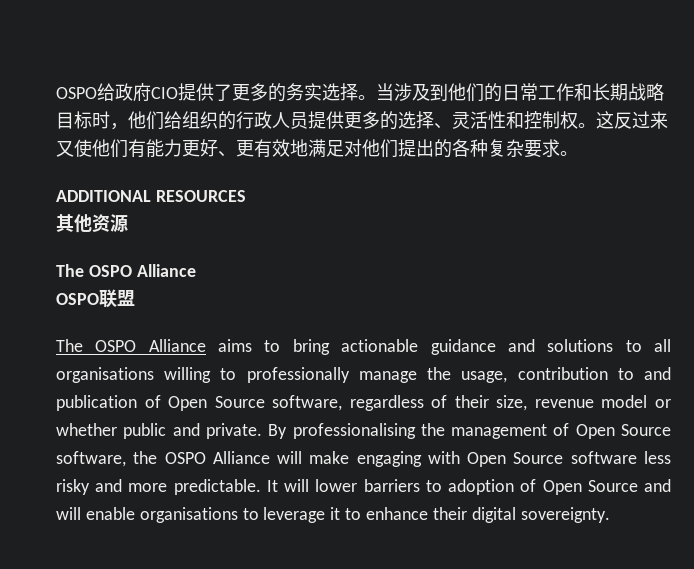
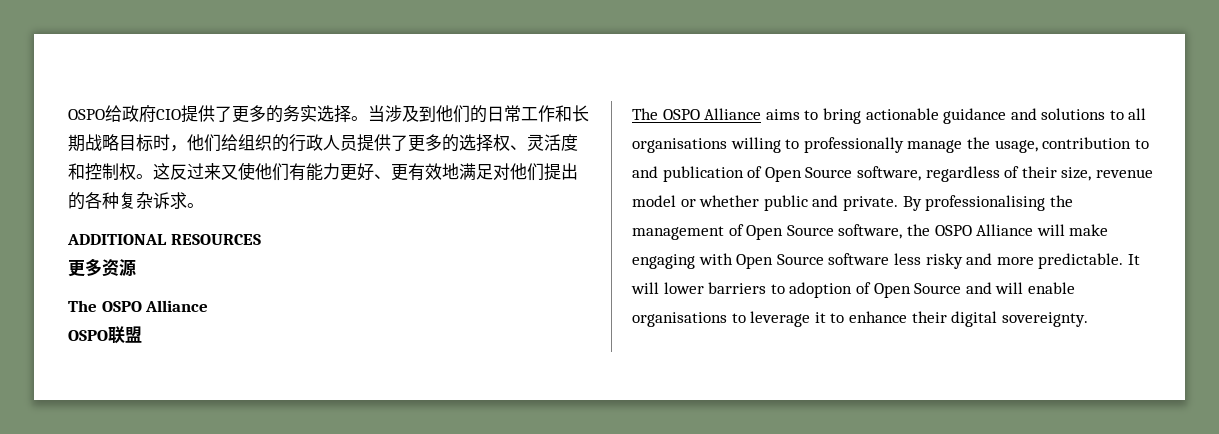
(344, 120) none -> [391,135,408,151] 了
[434,111,506,129] 、灵活性 -> [493,134,578,151] 权、灵活度
[524,140,542,158] 要 -> [153,192,170,209] 诉
[56,214,92,233] 其他 -> [68,258,102,277] 更多

